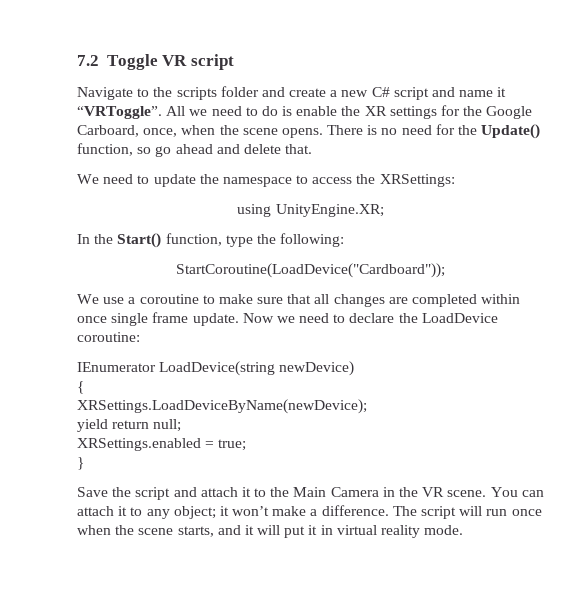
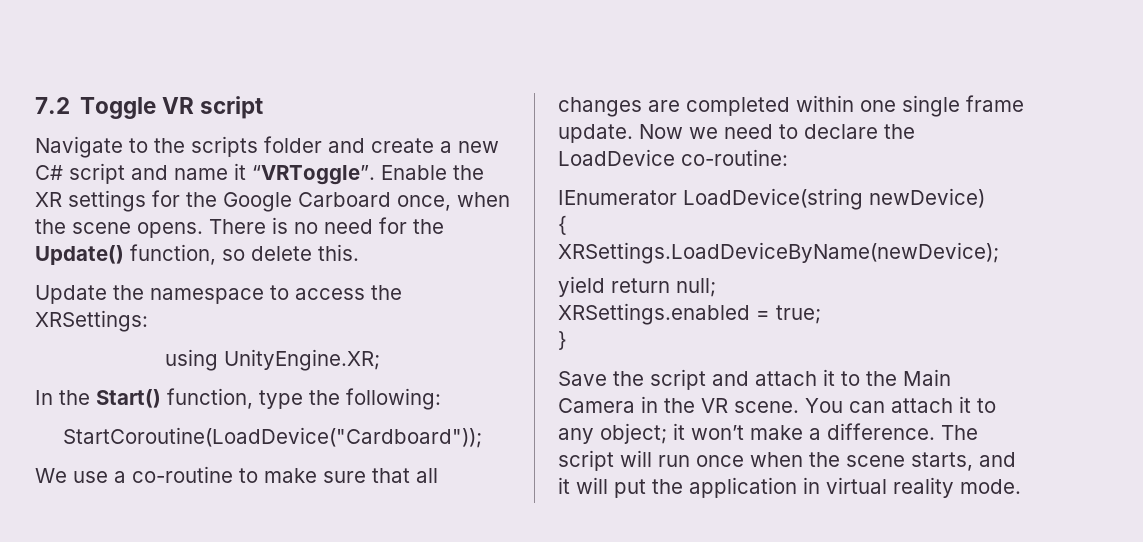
[166,106,338,116] All we need to do is enable -> [381,165,447,180] Enable
[77,125,139,137] Carboard, -> [298,192,391,207] Carboard
[155,144,313,157] [77,174,196,187] go ahead and delete that. // We need to update -> [251,244,359,261] [35,285,107,304] delete this. // Update
[139,294,199,304] coroutine -> [132,466,233,483] co-routine
[77,316,107,323] once -> [860,100,896,112] one
[77,332,140,342] coroutine: -> [681,149,788,166] co-routine:
[308,525,318,535] it -> [652,477,797,498] the application

